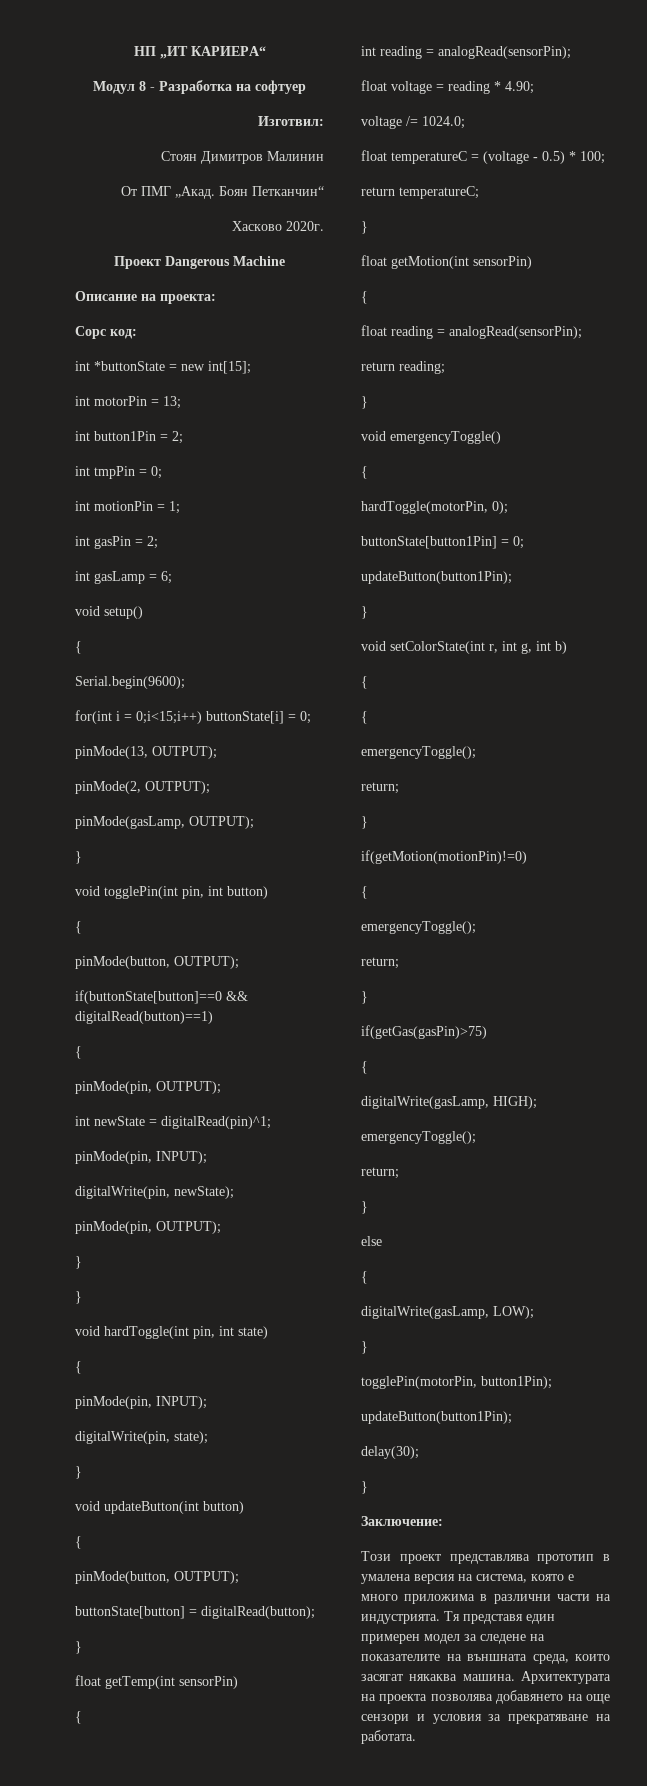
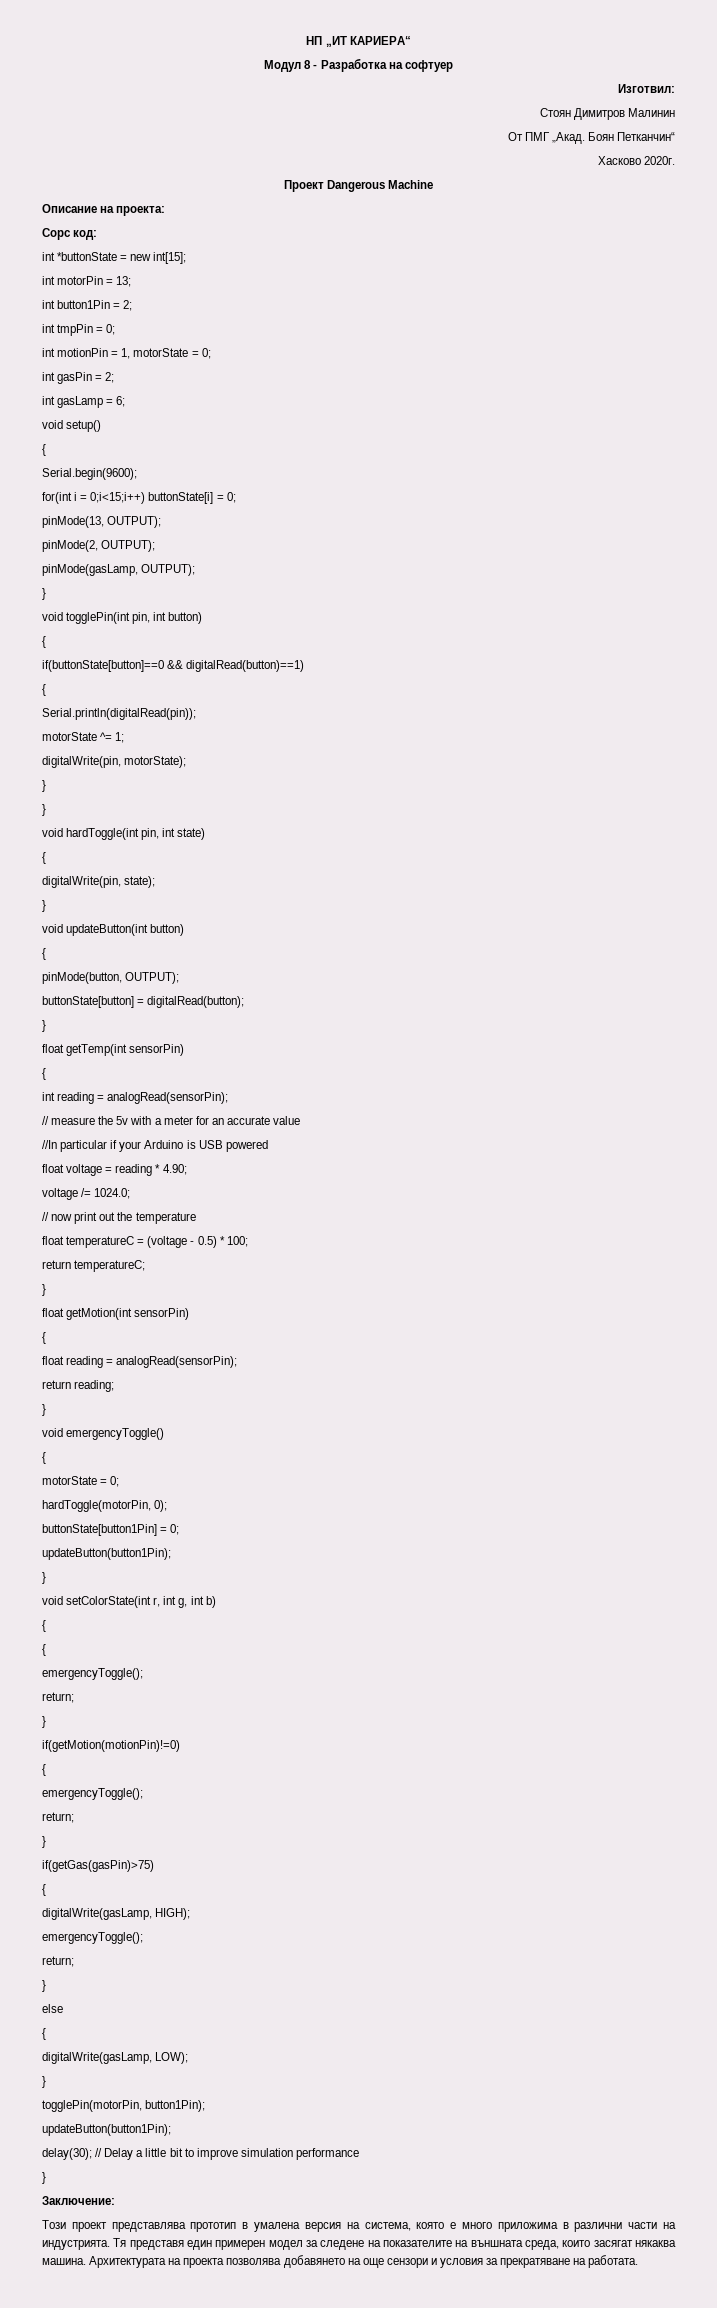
[169,501,180,514] 1; -> [121,348,211,359] 1, motorState = 0;
[75,956,239,969] // pinMode(button, OUTPUT); -> (46, 642) none
[75,1081,221,1094] [75,1116,271,1129] [75,1151,207,1164] [75,1186,234,1199] [75,1221,221,1234] pinMode(pin, OUTPUT); // int newState = digitalRead(pin)^1; // pinMode(pin, INPUT); // digitalWrite(pin, newState); // pinMode(pin, OUTPUT); -> [42,708,196,720] [42,732,125,743] [42,756,187,768] Serial.println(digitalRead(pin)); // motorState ^= 1; // digitalWrite(pin, motorState);
[75,1396,207,1409] // pinMode(pin, INPUT); -> (46, 858) none
(571, 52) none -> [42,1116,301,1125] [42,1140,268,1152] // // measure the 5v with a meter for an accurate value // //In particular if your Arduino is USB powered
(465, 122) none -> [42,1212,196,1224] // // now print out the temperature
(368, 472) none -> [42,1476,120,1487] // motorState = 0;
(419, 1452) none -> [95,2148,359,2160] // Delay a little bit to improve simulation performance

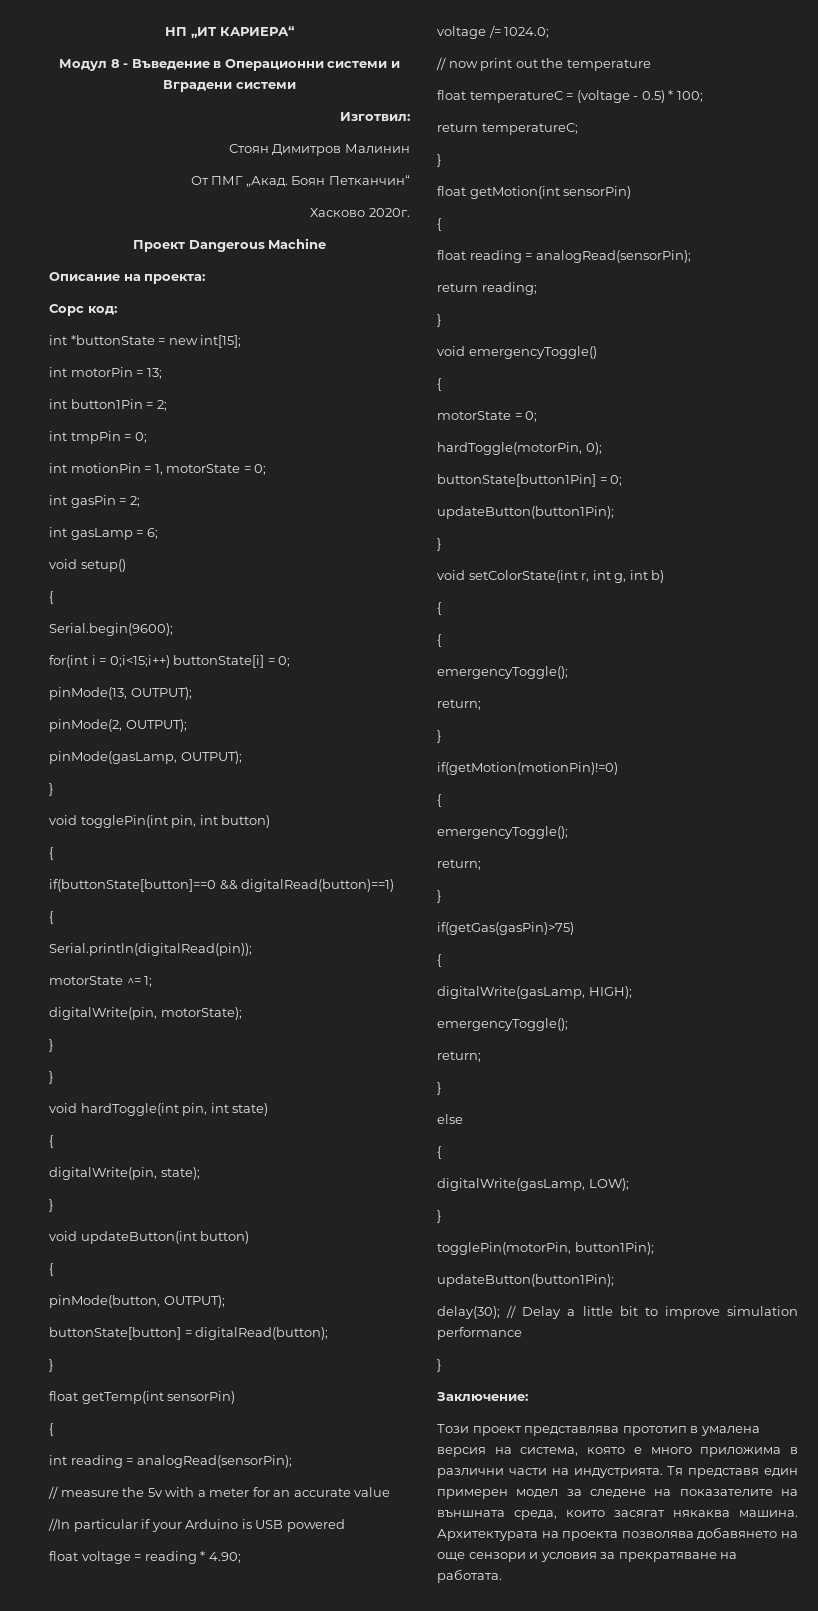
[320,58,453,72] Разработка на софтуер -> [131,59,400,71] [163,80,296,92] Въведение в Операционни системи и Вградени системи

